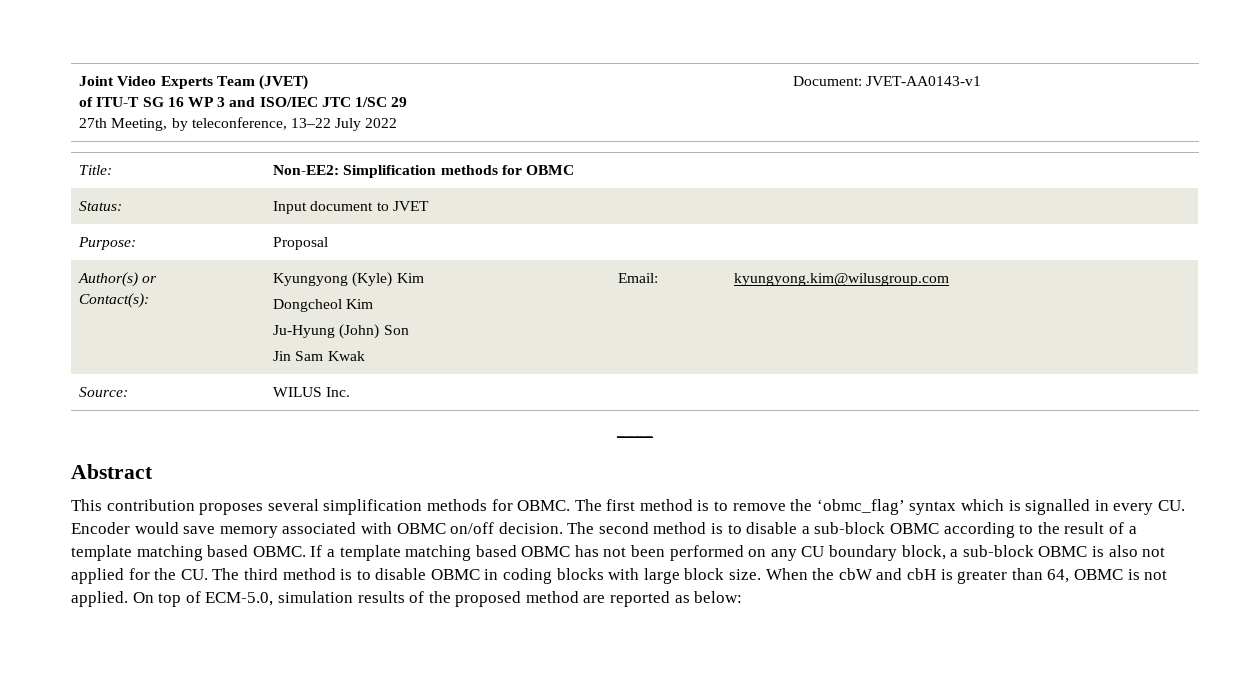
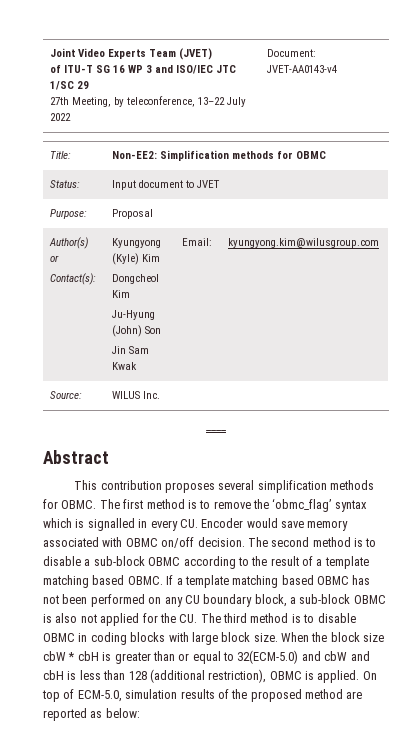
[866,76,982,86] JVET-AA0143-v1 -> [267,65,338,73] JVET-AA0143-v4
[838,568,1168,584] cbW and cbH is greater than 64, OBMC is not -> [330,632,385,642] [43,650,370,664] [43,669,314,683] block size cbW * cbH is greater than or equal to 32(ECM-5.0) and cbW and cbH is less than 128 (additional restriction), OBMC is

